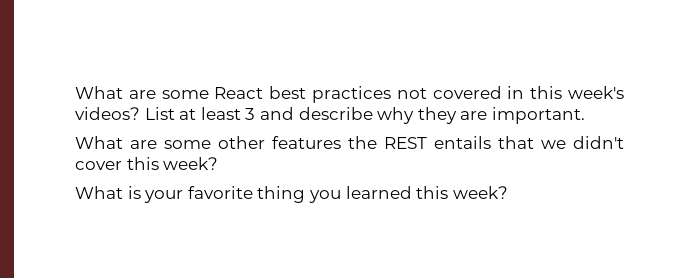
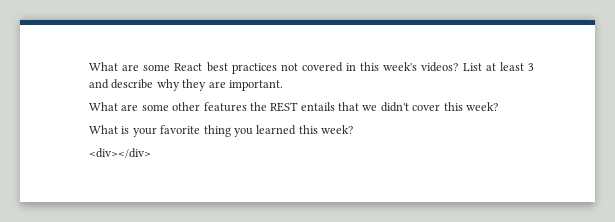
(508, 192) none -> [89,148,151,158] // <div></div>

